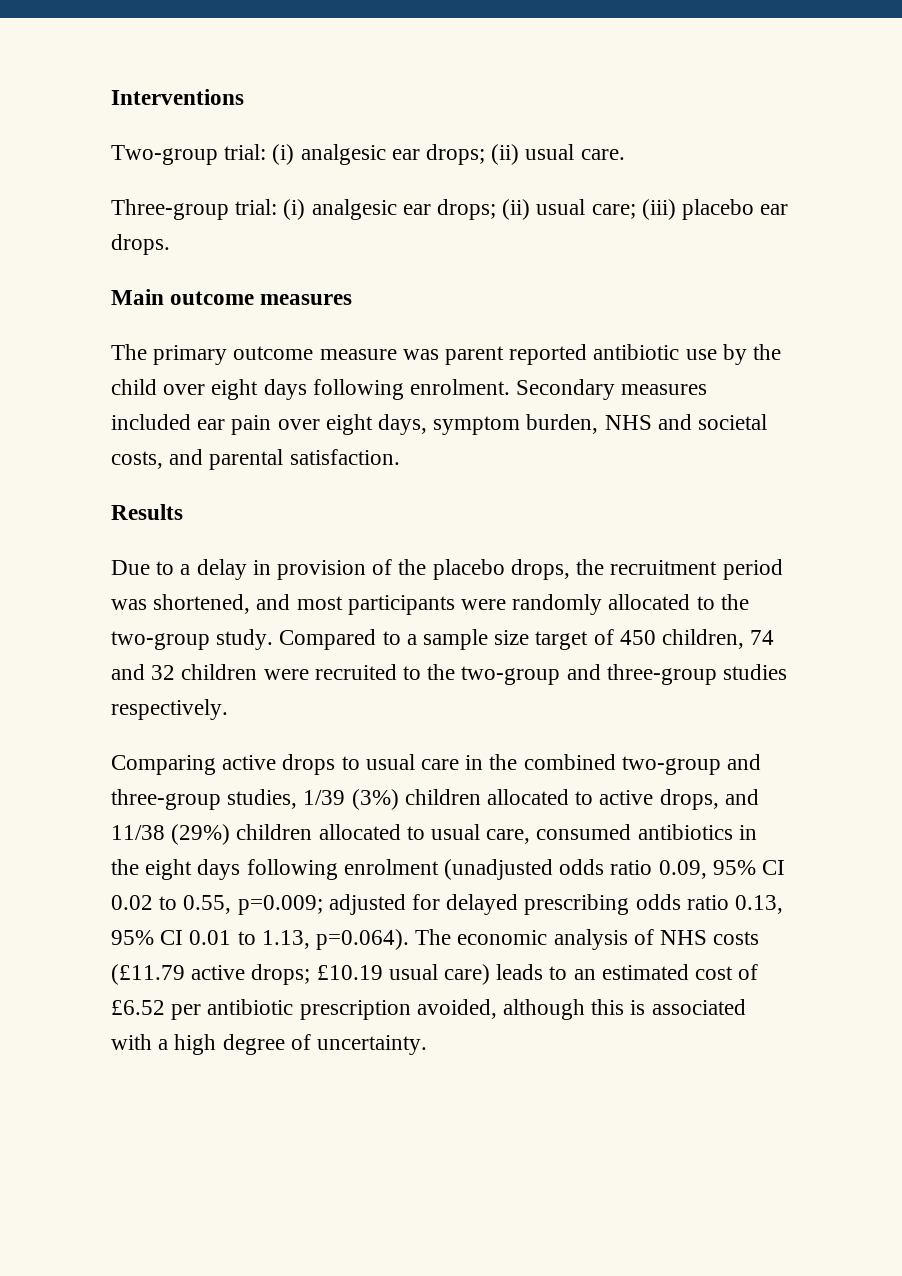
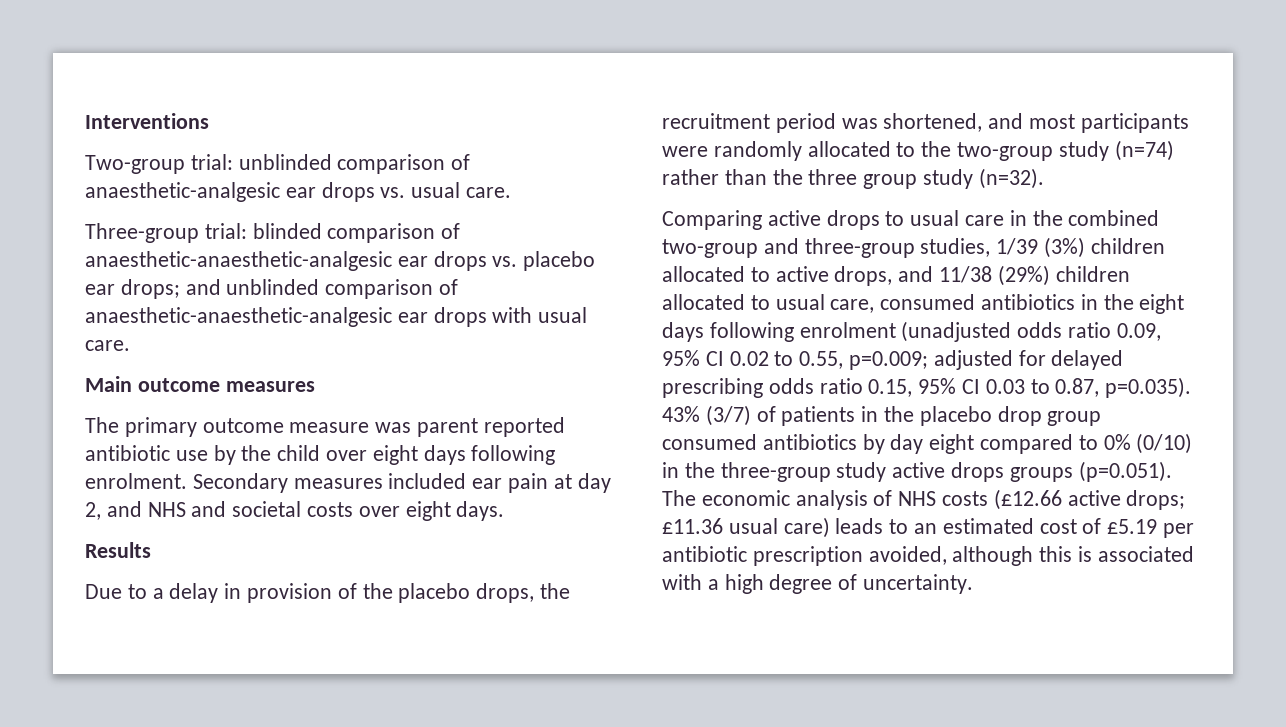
[272,144,625,165] [111,199,789,220] [111,234,170,255] (i) analgesic ear drops; (ii) usual care. // Three-group trial: (i) analgesic ear drops; (ii) usual care; (iii) placebo ear drops. -> [238,154,471,174] [85,182,512,202] [85,223,461,243] [85,251,596,271] [85,279,459,299] [85,307,588,327] [85,340,130,351] unblinded comparison of anaesthetic-analgesic ear drops vs. usual care. // Three-group trial: blinded comparison of anaesthetic-anaesthetic-analgesic ear drops vs. placebo ear drops; and unblinded comparison of anaesthetic-anaesthetic-analgesic ear drops with usual care.
[277,414,768,435] [111,449,400,470] over eight days, symptom burden, NHS and societal costs, and parental satisfaction. -> [553,473,611,493] [85,501,505,521] at day 2, and NHS and societal costs over eight days.
[216,629,775,650] [111,664,788,685] [111,699,228,720] study. Compared to a sample size target of 450 children, 74 and 32 children were recruited to the two-group and three-group studies respectively. -> [1058,140,1174,161] [662,168,1044,189] study (n=74) rather than the three group study (n=32).
[735,895,784,914] [111,929,410,950] 0.13, 95% CI 0.01 to 1.13, p=0.064). -> [868,377,1192,398] [662,405,1102,426] [662,433,1193,454] [662,461,1172,482] 0.15, 95% CI 0.03 to 0.87, p=0.035). 43% (3/7) of patients in the placebo drop group consumed antibiotics by day eight compared to 0% (0/10) in the three-group study active drops groups (p=0.051).
[111,964,185,985] (£11.79 -> [993,489,1062,510] (£12.66
[316,965,383,980] £10.19 -> [662,518,723,534] £11.36
[111,1000,165,1015] £6.52 -> [1107,519,1158,534] £5.19

